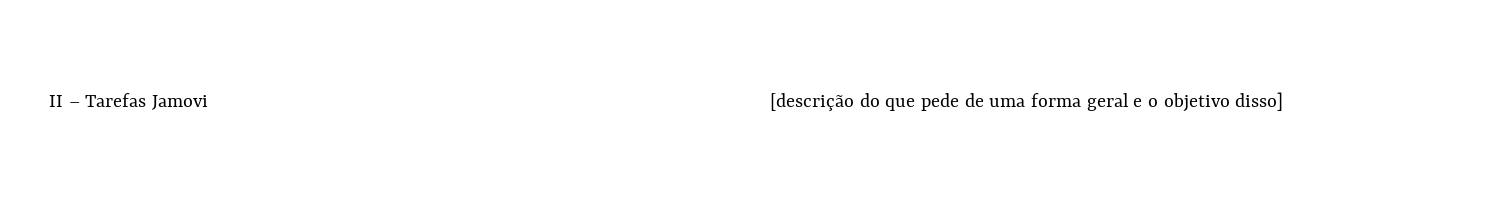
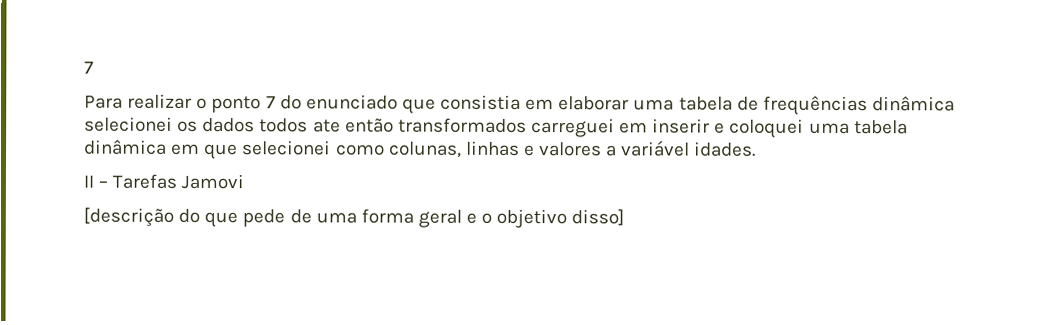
(49, 101) none -> [84,61,94,74] [84,93,955,116] [84,116,908,138] [84,139,757,160] 7 // Para realizar o ponto 7 do enunciado que consistia em elaborar uma tabela de frequências dinâmica selecionei os dados todos ate então transformados carreguei em inserir e coloquei uma tabela dinâmica em que selecionei como colunas, linhas e valores a variável idades. //

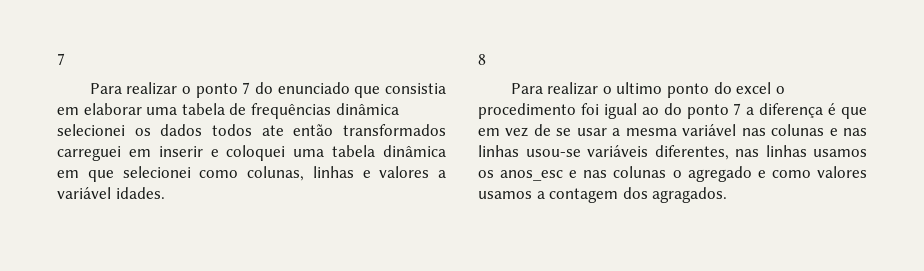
[83,173,245,190] [83,207,625,229] II – Tarefas Jamovi // [descrição do que pede de uma forma geral e o objetivo disso] -> [478,54,486,65] [510,82,785,98] [478,103,867,119] [478,124,867,137] [478,145,867,160] [478,166,867,182] [478,187,728,203] 8 // Para realizar o ultimo ponto do excel o procedimento foi igual ao do ponto 7 a diferença é que em vez de se usar a mesma variável nas colunas e nas linhas usou-se variáveis diferentes, nas linhas usamos os anos_esc e nas colunas o agregado e como valores usamos a contagem dos agragados.

